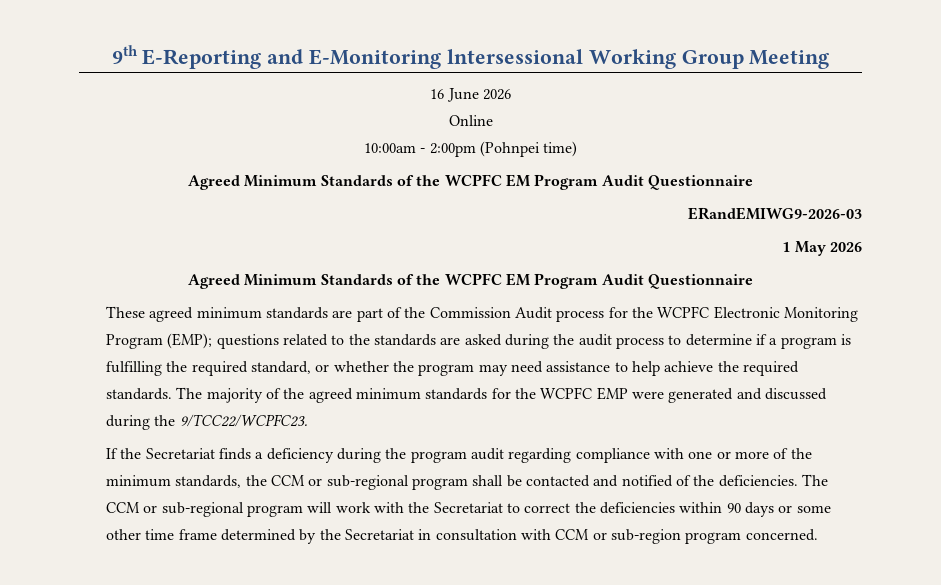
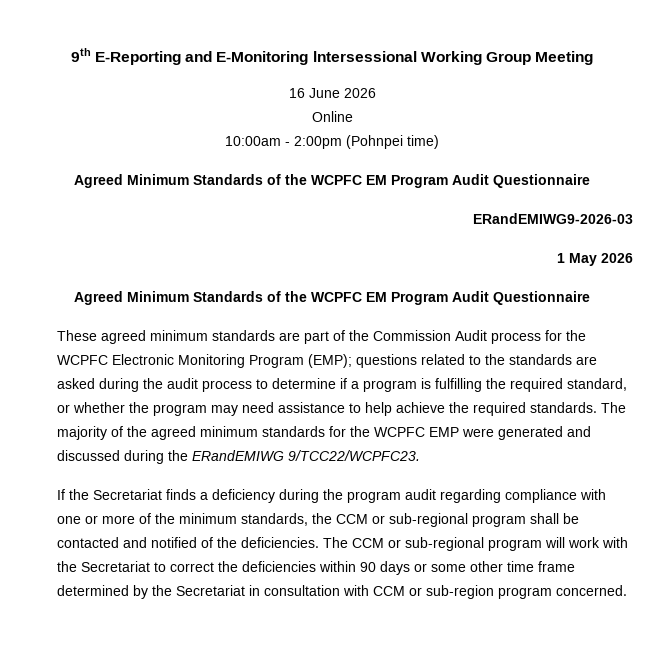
(176, 420) none -> [192,450,285,461] ERandEMIWG

